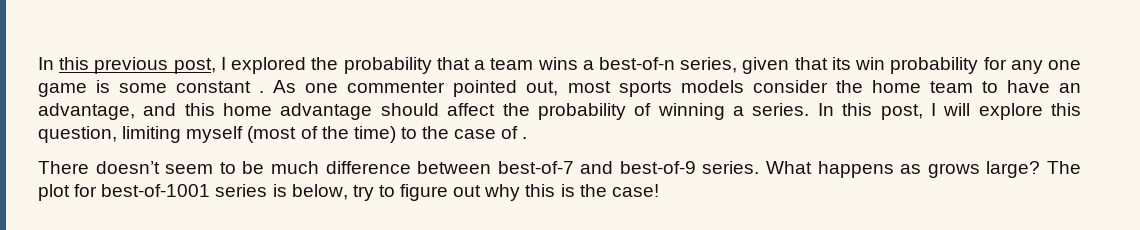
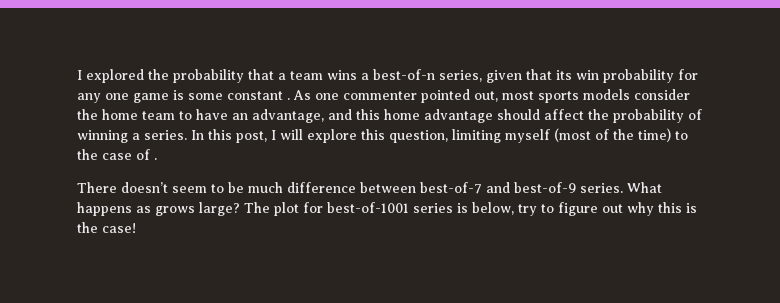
[38,57,216,74] In this previous post, -> (77, 75) none

